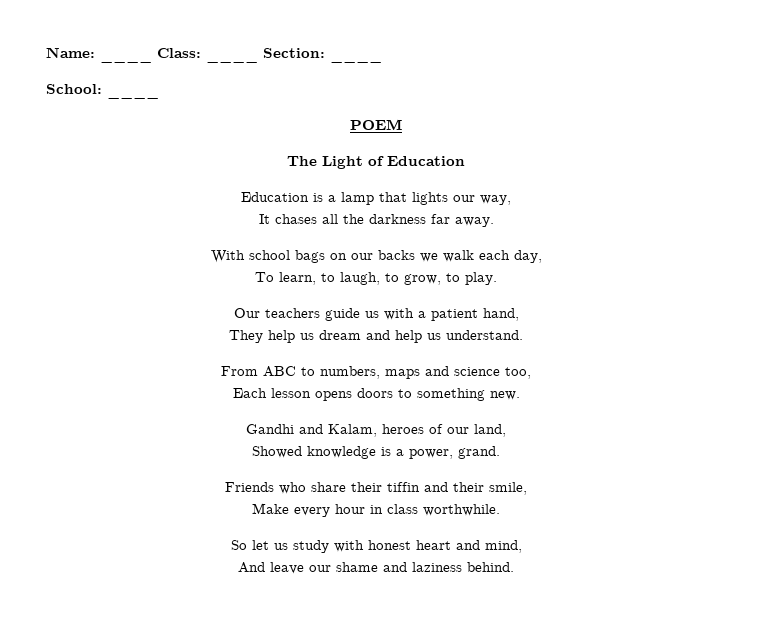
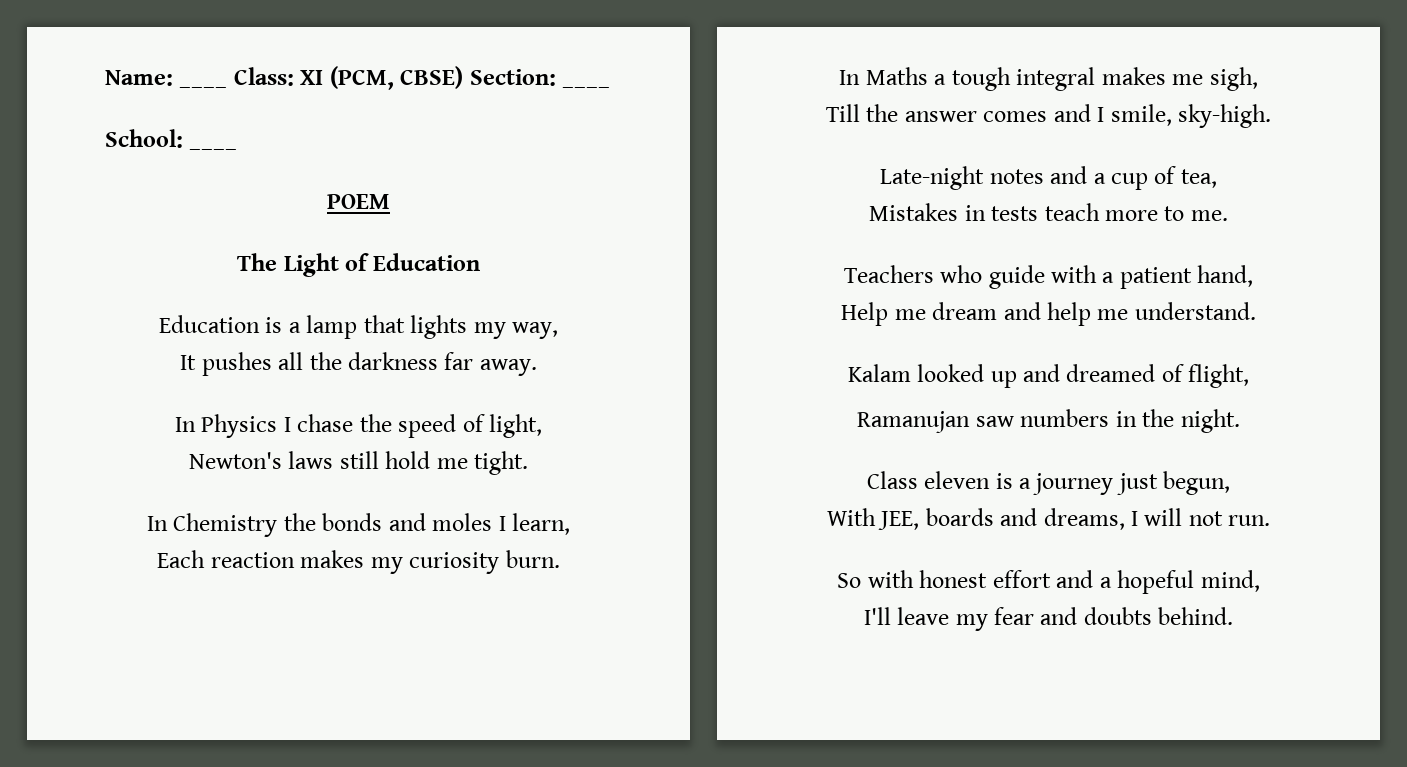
[206,58,258,63] ____ -> [300,66,464,90] XI (PCM, CBSE)
[453,195,475,202] our -> [473,322,506,339] my
[274,214,317,224] chases -> [201,352,272,376] pushes
[210,250,542,263] [255,272,497,285] [233,308,379,321] With school bags on our backs we walk each day, // To learn, to laugh, to grow, to play. // Our teachers guide us -> [174,414,543,438] [188,451,529,475] [146,513,571,537] [157,550,560,574] [839,67,1258,91] [825,104,1272,128] [880,166,1217,190] [869,203,1228,221] [843,265,1045,289] In Physics I chase the speed of light, // Newton's laws still hold me tight. // In Chemistry the bonds and moles I learn, // Each reaction makes my curiosity burn. // In Maths a tough integral makes me sigh, // Till the answer comes and I smile, sky-high. // Late-night notes and a cup of tea, // Mistakes in tests teach more to me. // Teachers who guide
[229,330,314,343] They help us -> [841,302,926,326] Help me
[427,333,441,340] us -> [1097,309,1129,320] me
[221,366,531,379] [232,388,520,401] [246,424,506,437] [252,446,500,459] [225,482,527,495] [252,503,500,517] [230,540,522,553] [238,562,462,574] From ABC to numbers, maps and science too, // Each lesson opens doors to something new. // Gandhi and Kalam, heroes of our land, // Showed knowledge is a power, grand. // Friends who share their tiffin and their smile, // Make every hour in class worthwhile. // So let us study with honest heart and mind, // And leave our shame and laziness -> [847,364,1250,388] [857,409,1240,433] [866,471,1231,495] [826,508,1271,530] [837,570,1260,594] [863,607,1152,631] Kalam looked up and dreamed of flight, // Ramanujan saw numbers in the night. // Class eleven is a journey just begun, // With JEE, boards and dreams, I will not run. // So with honest effort and a hopeful mind, // I'll leave my fear and doubts

